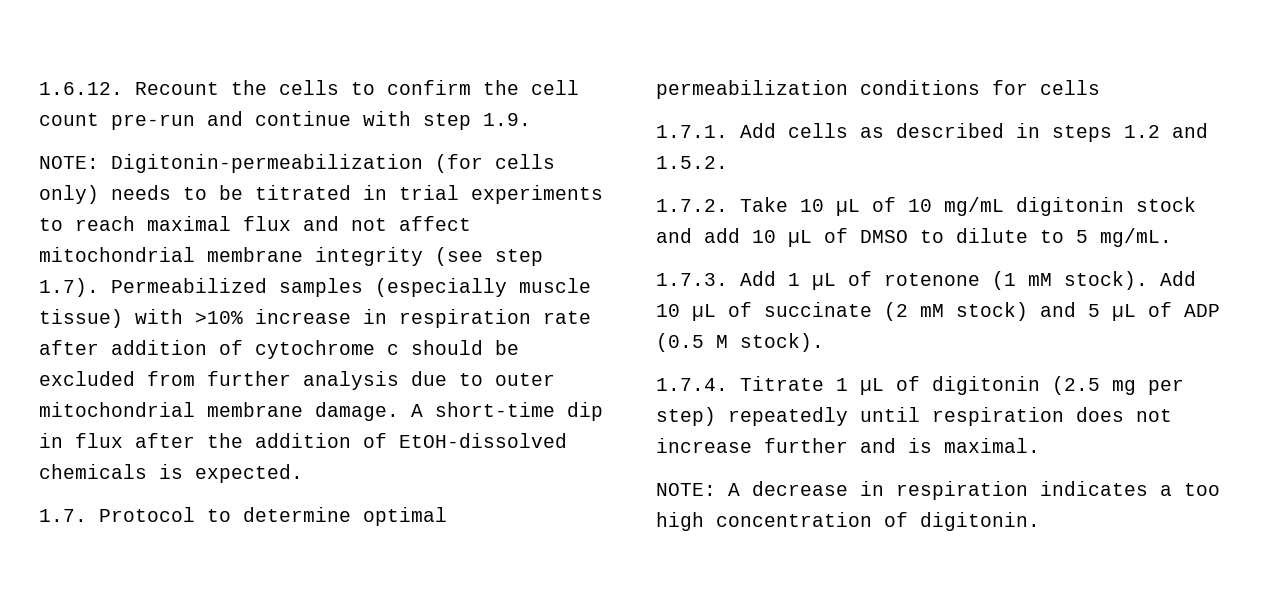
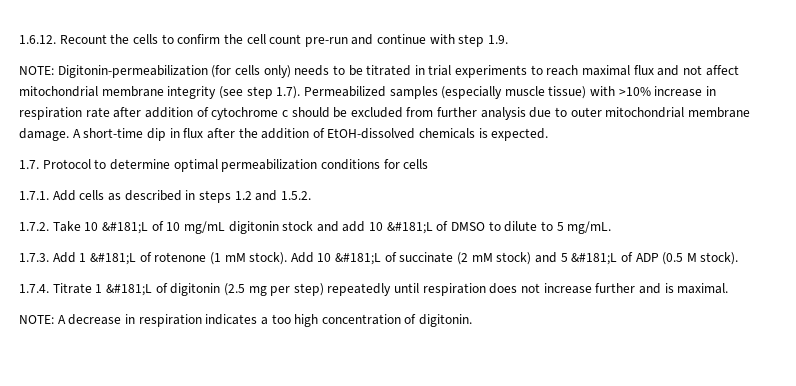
[836,199,860,216] µL -> [101,222,148,234] &#181;L
[788,230,812,247] µL -> [386,222,433,234] &#181;L
[812,273,836,290] µL -> [89,253,136,265] &#181;L
[692,304,716,321] µL -> [335,253,382,265] &#181;L
[1112,304,1136,321] µL -> [571,253,618,265] &#181;L
[860,378,884,395] µL -> [105,284,152,296] &#181;L

